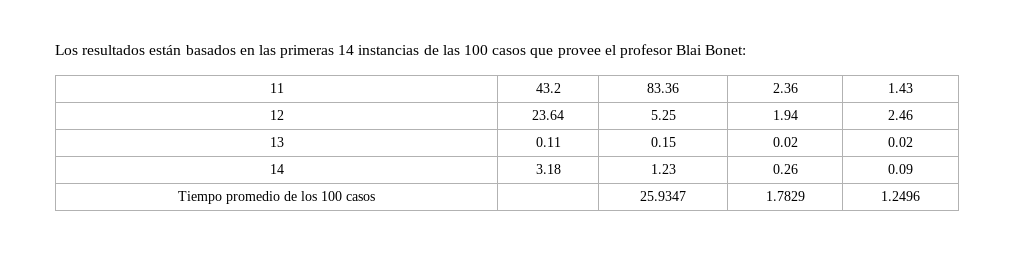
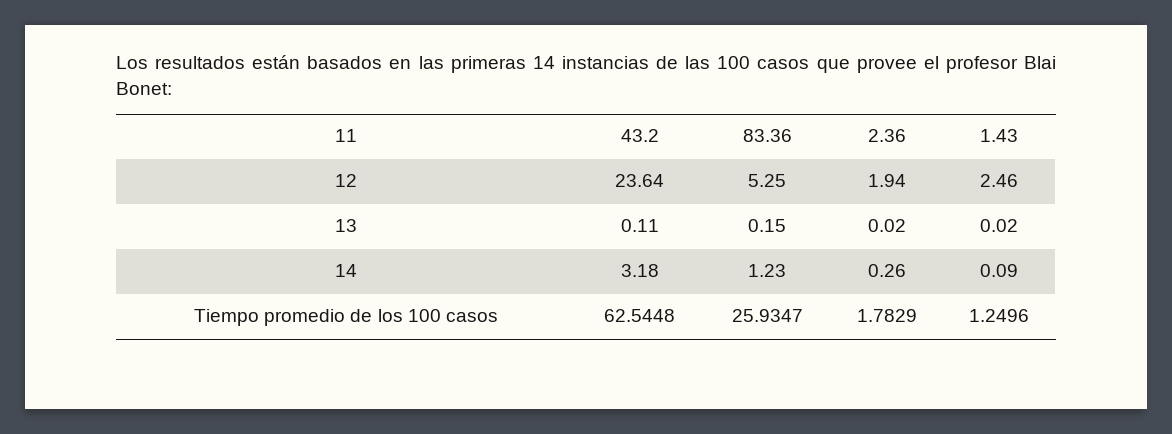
(375, 197) none -> [604,309,675,322] 62.5448

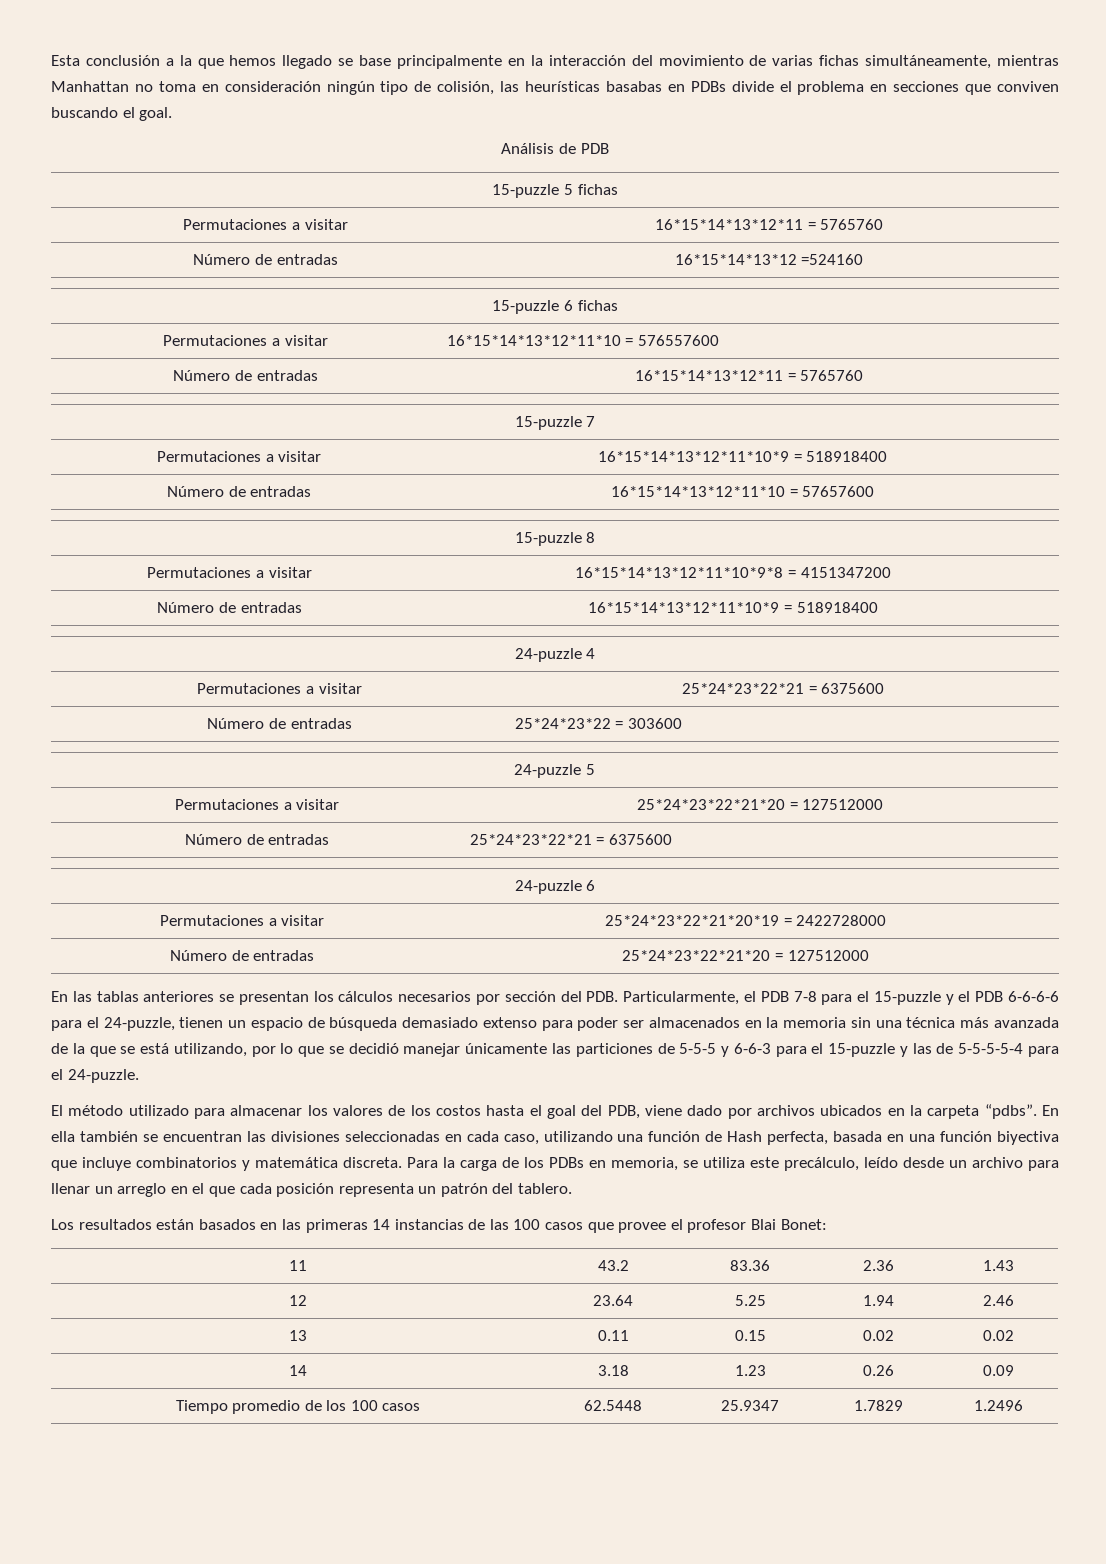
(116, 62) none -> [51,55,1060,69] [51,81,1059,95] [51,107,173,121] [501,143,609,154] [492,184,618,198] [183,219,348,230] [654,219,884,230] [193,254,338,265] [674,254,864,265] [492,300,618,314] [163,335,328,346] [446,335,719,346] [173,370,318,381] [634,370,864,381] [514,416,596,430] [156,451,322,462] [597,451,888,462] [166,486,312,497] [610,486,875,497] [514,532,596,546] [147,567,312,578] [575,567,891,578] [157,602,302,613] [588,602,878,613] [514,648,596,662] [197,683,362,694] [681,683,885,694] [207,718,352,729] [514,718,682,729] [514,764,595,778] [174,799,340,810] [636,799,884,810] [184,834,330,845] [469,834,672,845] [514,880,596,894] [159,915,325,926] [604,915,887,926] [169,950,315,961] [622,950,869,961] [51,991,1059,1005] [51,1017,1059,1031] [51,1043,1059,1057] [51,1069,139,1083] [51,1104,1060,1119] [51,1131,1060,1145] [51,1157,1059,1171] [51,1183,573,1197] Esta conclusión a la que hemos llegado se base principalmente en la interacción del movimiento de varias fichas simultáneamente, mientras Manhattan no toma en consideración ningún tipo de colisión, las heurísticas basabas en PDBs divide el problema en secciones que conviven buscando el goal. // Análisis de PDB // 15-puzzle 5 fichas // Permutaciones a visitar | 16*15*14*13*12*11 = 5765760 // Número de entradas | 16*15*14*13*12 =524160 // 15-puzzle 6 fichas // Permutaciones a visitar | 16*15*14*13*12*11*10 = 576557600 // Número de entradas | 16*15*14*13*12*11 = 5765760 // 15-puzzle 7 // Permutaciones a visitar | 16*15*14*13*12*11*10*9 = 518918400 // Número de entradas | 16*15*14*13*12*11*10 = 57657600 // 15-puzzle 8 // Permutaciones a visitar | 16*15*14*13*12*11*10*9*8 = 4151347200 // Número de entradas | 16*15*14*13*12*11*10*9 = 518918400 // 24-puzzle 4 // Permutaciones a visitar | 25*24*23*22*21 = 6375600 // Número de entradas | 25*24*23*22 = 303600 // 24-puzzle 5 // Permutaciones a visitar | 25*24*23*22*21*20 = 127512000 // Número de entradas | 25*24*23*22*21 = 6375600 // 24-puzzle 6 // Permutaciones a visitar | 25*24*23*22*21*20*19 = 2422728000 // Número de entradas | 25*24*23*22*21*20 = 127512000 // En las tablas anteriores se presentan los cálculos necesarios por sección del PDB. Particularmente, el PDB 7-8 para el 15-puzzle y el PDB 6-6-6-6 para el 24-puzzle, tienen un espacio de búsqueda demasiado extenso para poder ser almacenados en la memoria sin una técnica más avanzada de la que se está utilizando, por lo que se decidió manejar únicamente las particiones de 5-5-5 y 6-6-3 para el 15-puzzle y las de 5-5-5-5-4 para el 24-puzzle. // El método utilizado para almacenar los valores de los costos hasta el goal del PDB, viene dado por archivos ubicados en la carpeta “pdbs”. En ella también se encuentran las divisiones seleccionadas en cada caso, utilizando una función de Hash perfecta, basada en una función biyectiva que incluye combinatorios y matemática discreta. Para la carga de los PDBs en memoria, se utiliza este precálculo, leído desde un archivo para llenar un arreglo en el que cada posición representa un patrón del tablero. //

